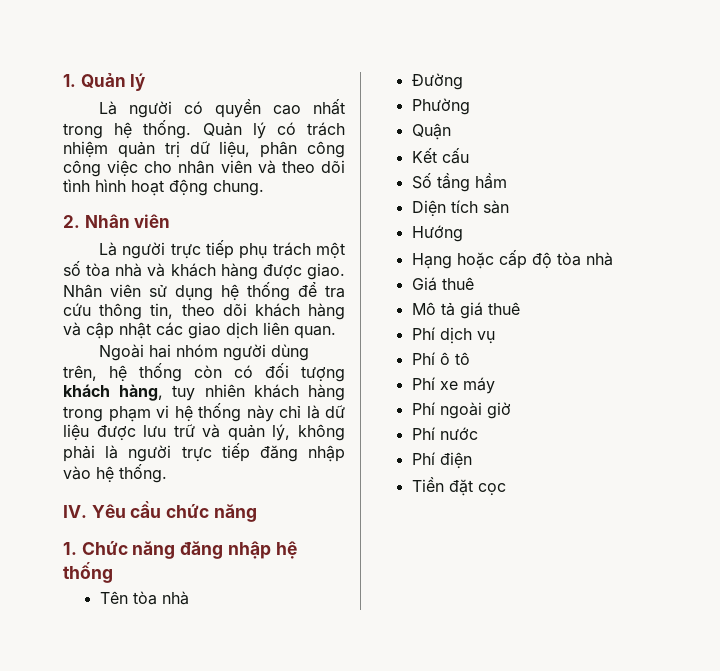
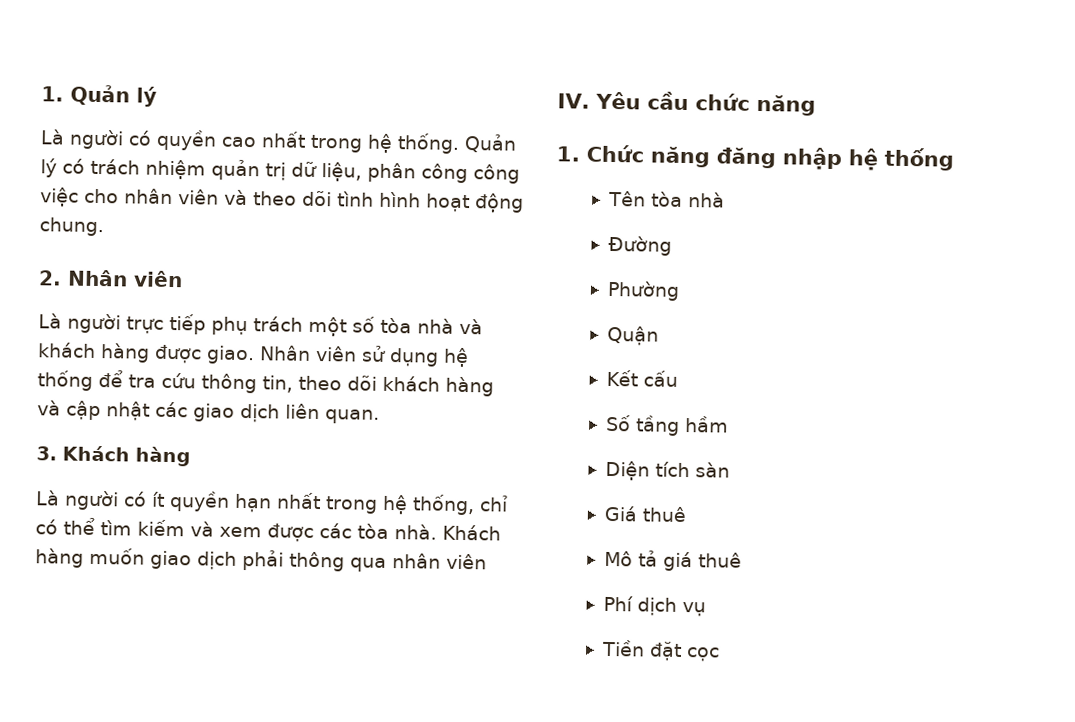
[98,344,309,361] [63,363,345,382] [63,384,345,401] [63,403,345,422] [63,424,346,441] [63,443,345,462] [63,464,167,483] Ngoài hai nhóm người dùng trên, hệ thống còn có đối tượng khách hàng, tuy nhiên khách hàng trong phạm vi hệ thống này chỉ là dữ liệu được lưu trữ và quản lý, không phải là người trực tiếp đăng nhập vào hệ thống. -> [36,445,191,467] [35,490,508,516] [35,517,501,542] [35,547,487,572] 3. Khách hàng // Là người có ít quyền hạn nhất trong hệ thống, chỉ có thể tìm kiếm và xem được các tòa nhà. Khách hàng muốn giao dịch phải thông qua nhân viên
[411,225,463,242] [411,250,613,269] // Hướng // Hạng hoặc cấp độ tòa nhà -> (731, 470) none
[411,352,470,365] [411,377,495,394] [411,402,511,419] [411,427,478,440] [411,452,472,469] // Phí ô tô // Phí xe máy // Phí ngoài giờ // Phí nước // Phí điện -> (707, 609) none

